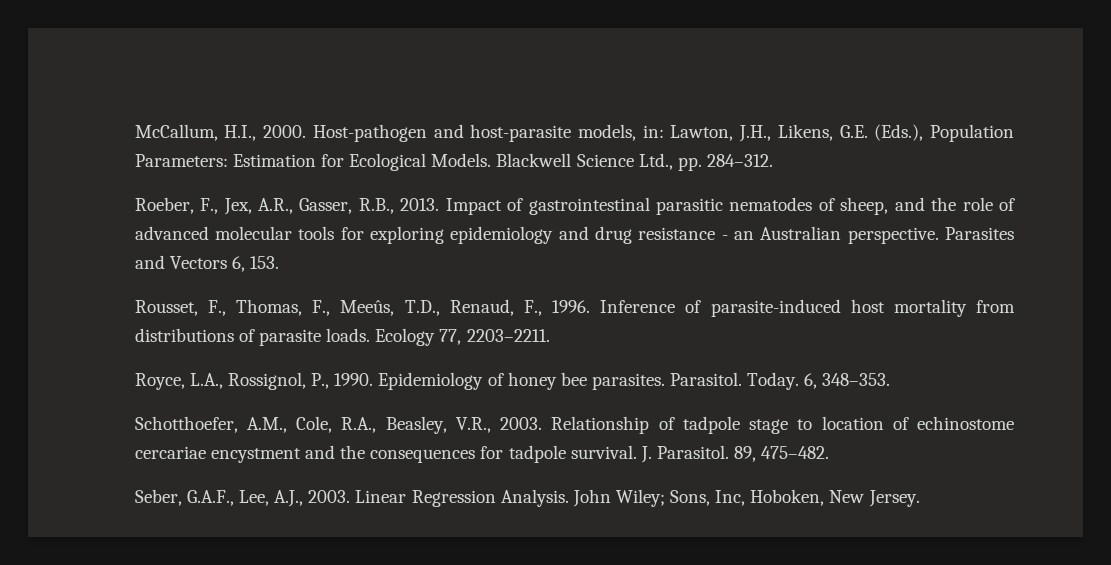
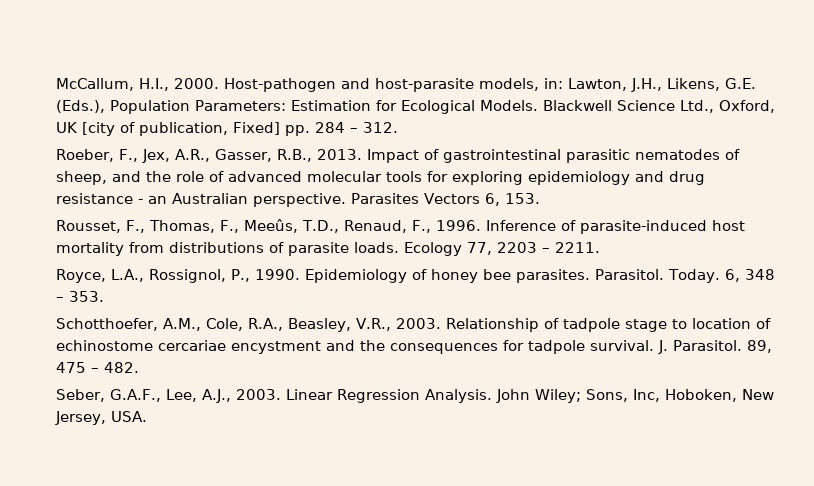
[677,154,773,171] pp. 284–312. -> [718,100,775,113] [55,122,398,136] Oxford, UK [city of publication, Fixed] pp. 284 – 312.
[134,255,165,269] and -> (419, 198) none
[466,329,550,342] 2203–2211. -> [496,242,600,253] 2203 – 2211.
[822,373,891,386] 348–353. -> [744,269,775,280] [55,291,104,302] 348 – 353.
[761,446,830,459] 475–482. -> [55,362,139,373] 475 – 482.
[868,490,920,507] Jersey. -> [54,411,147,425] Jersey, USA.

